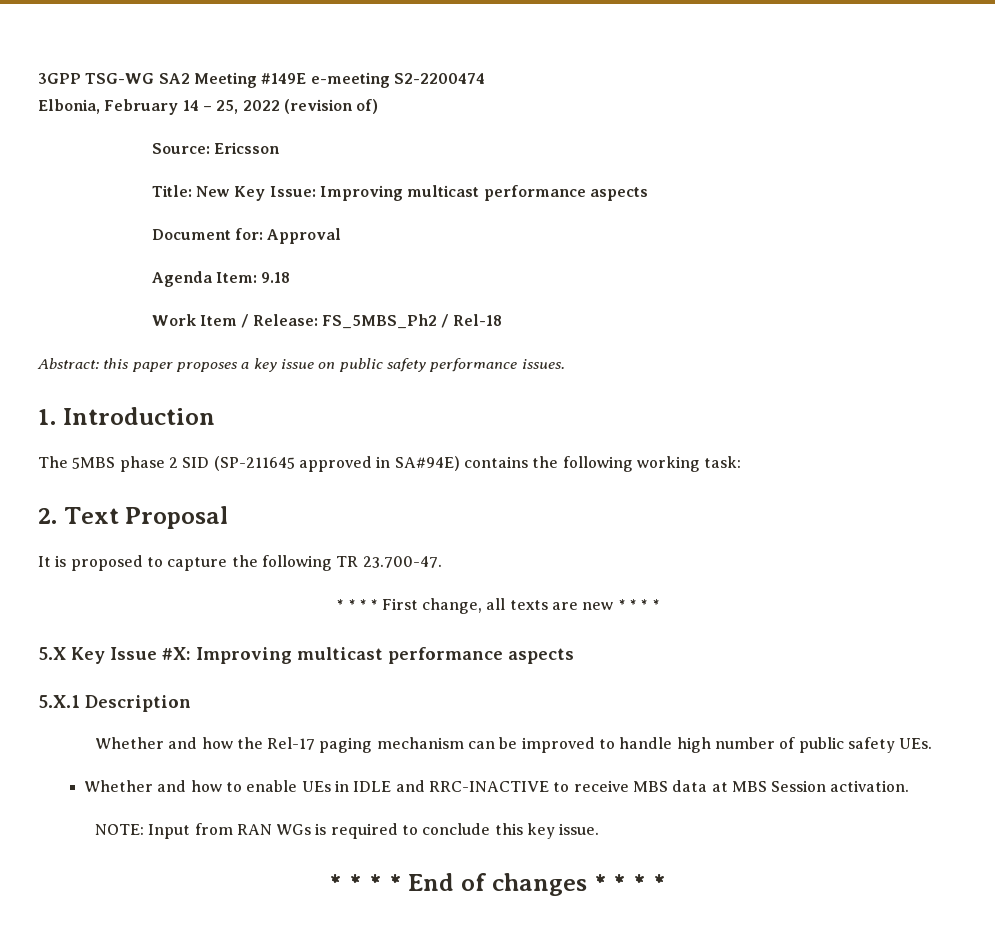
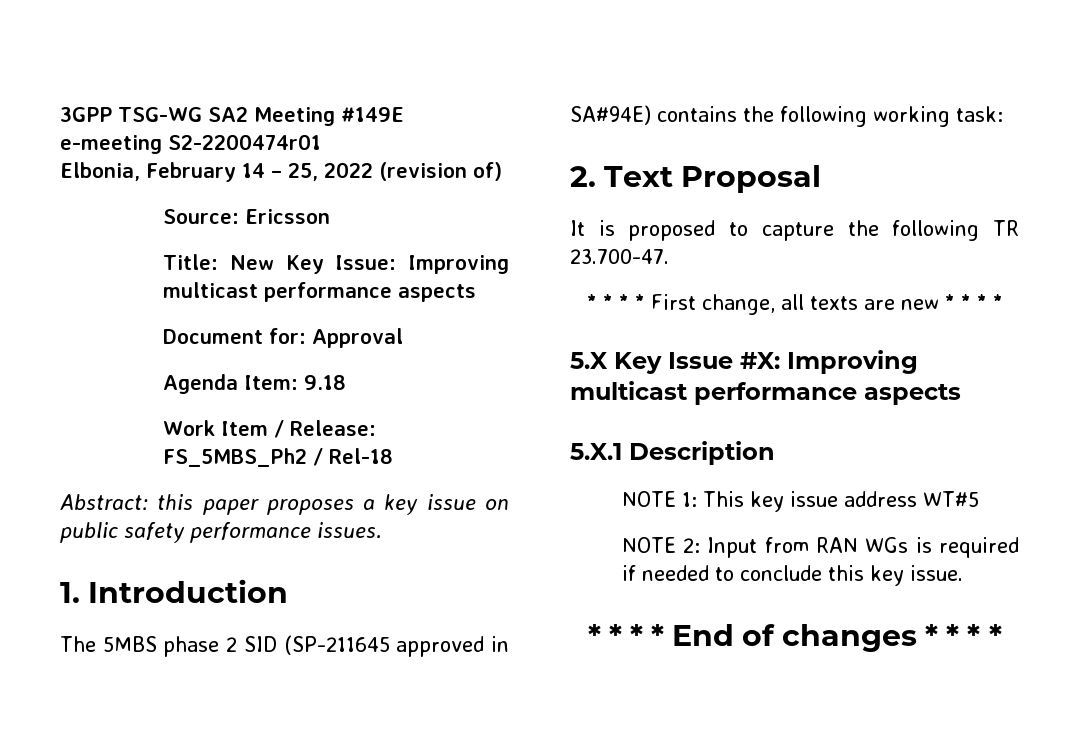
[393,73,485,84] S2-2200474 -> [168,134,321,150] S2-2200474r01
[94,737,933,753] [84,780,910,792] [94,824,144,835] Whether and how the Rel-17 paging mechanism can be improved to handle high number of public safety UEs. // Whether and how to enable UEs in IDLE and RRC-INACTIVE to receive MBS data at MBS Session activation. // NOTE: -> [621,491,979,512] [621,537,701,553] NOTE 1: This key issue address WT#5 // NOTE 2:
(398, 831) none -> [621,565,709,581] if needed

